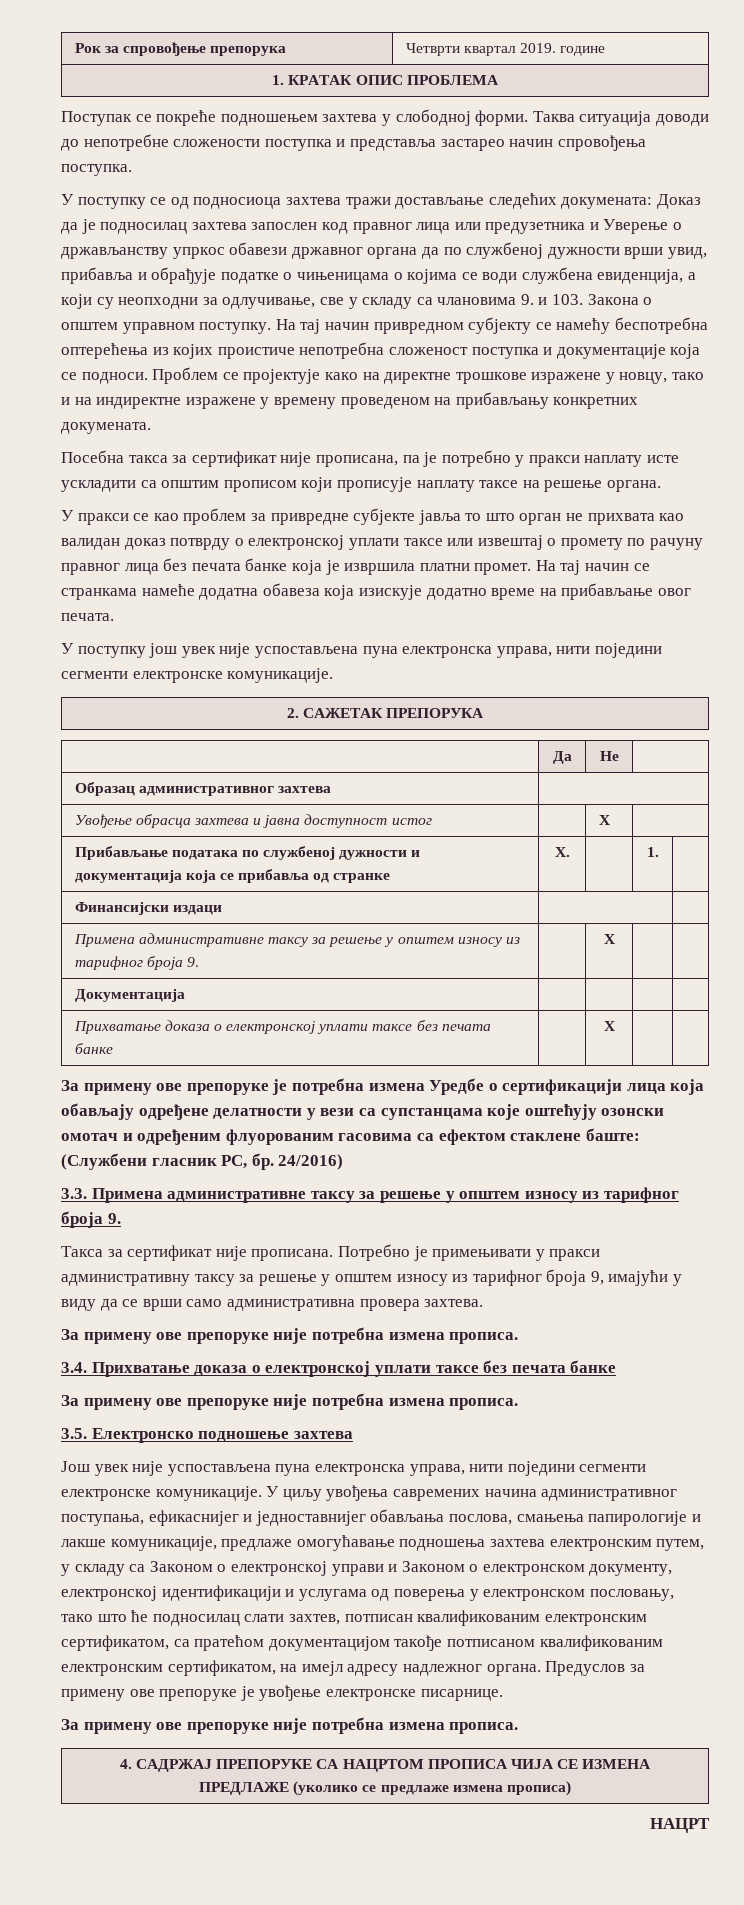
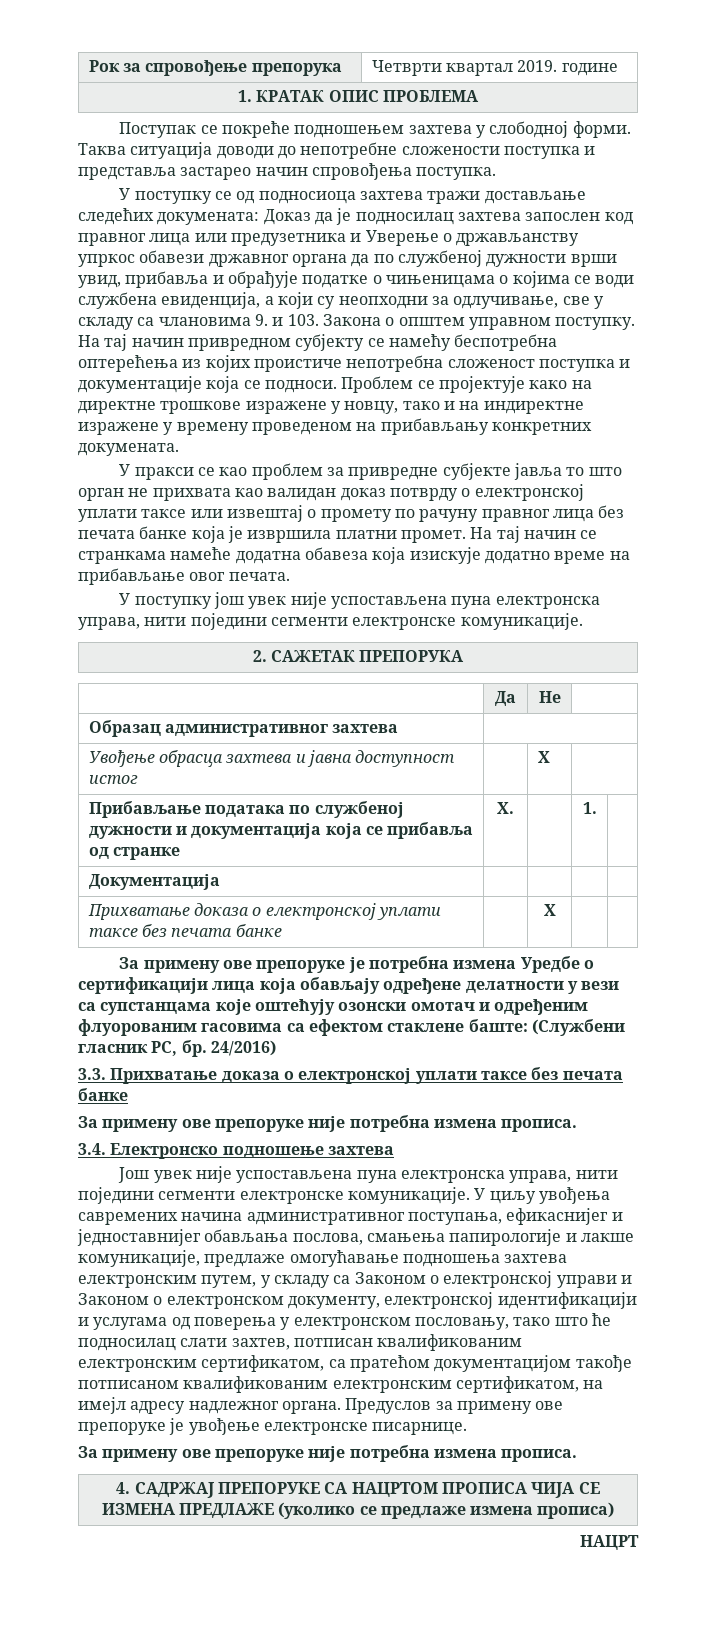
[61,450,680,467] [61,477,661,492] // Посебна такса за сертификат није прописана, па је потребно у пракси наплату исте ускладити са општим прописом који прописује наплату таксе на решење органа. -> (179, 449) none
[74,902,222,915] [73,933,521,947] [74,956,199,970] [603,934,616,944] // Финансијски издаци | | // Примена административне таксу за решење у општем износу из тарифног броја 9. | | Х | | -> (597, 808) none
[91,1187,679,1203] [61,1211,121,1228] [61,1244,601,1261] [61,1269,683,1286] [61,1299,484,1311] [61,1327,519,1344] [61,1362,87,1373] Примена административне таксу за решење у општем износу из тарифног броја 9. // Такса за сертификат није прописана. Потребно је примењивати у пракси административну таксу за решење у општем износу из тарифног броја 9, имајући у виду да се врши само административна провера захтева. // За примену ове препоруке није потребна измена прописа. // 3.4. -> (106, 1074) none
[61,1428,87,1439] 3.5. -> [78,1143,106,1155] 3.4.

